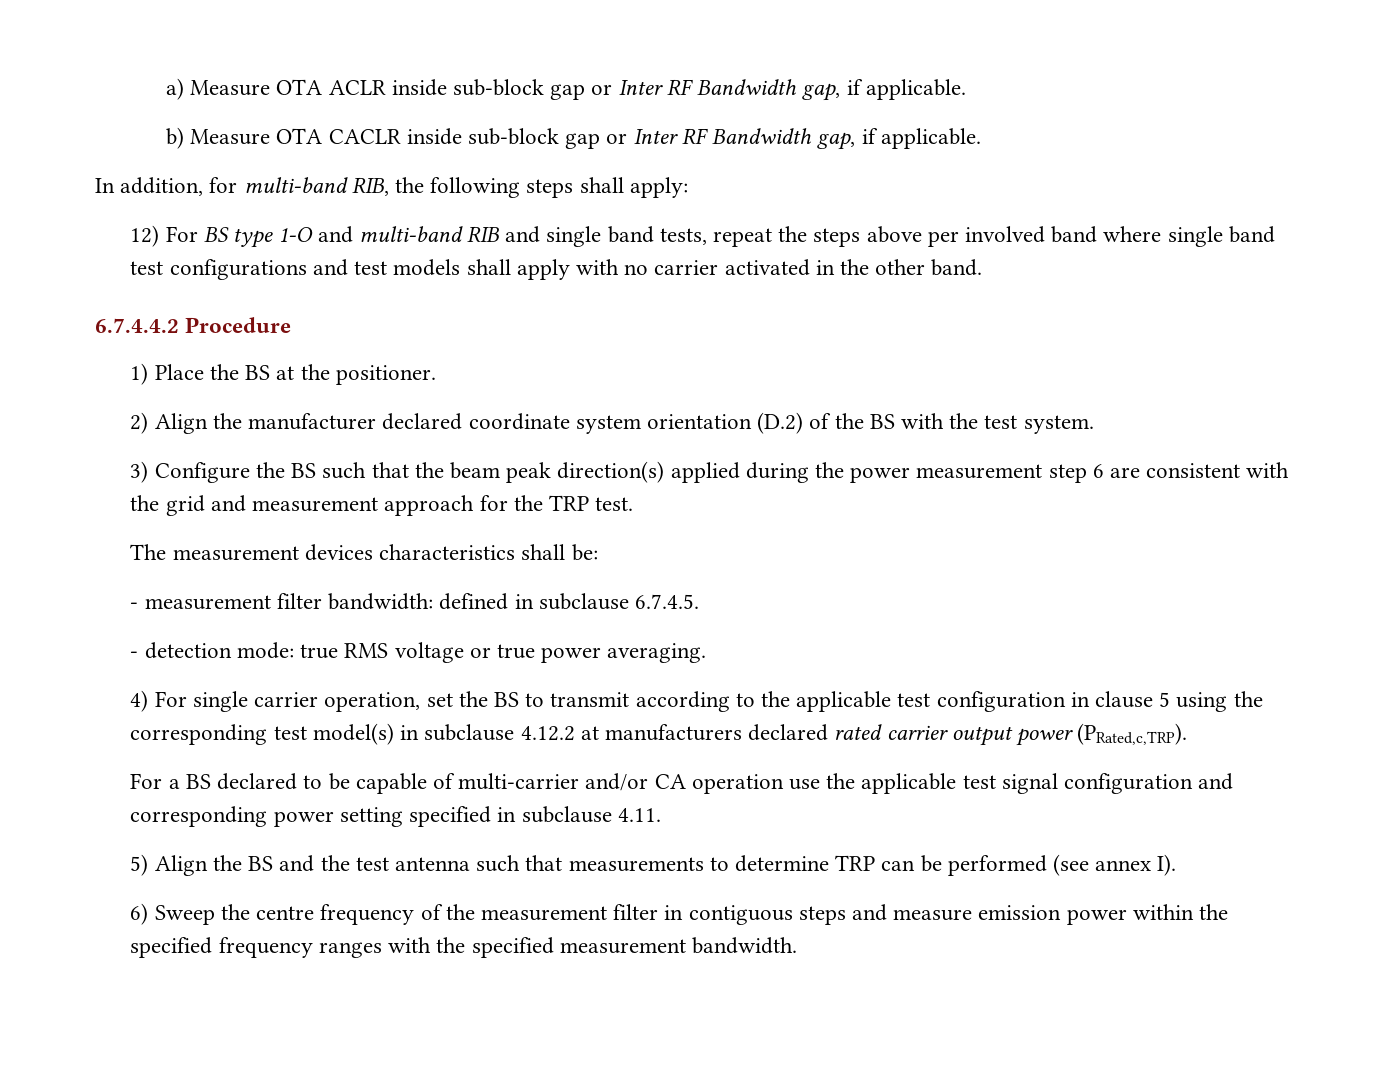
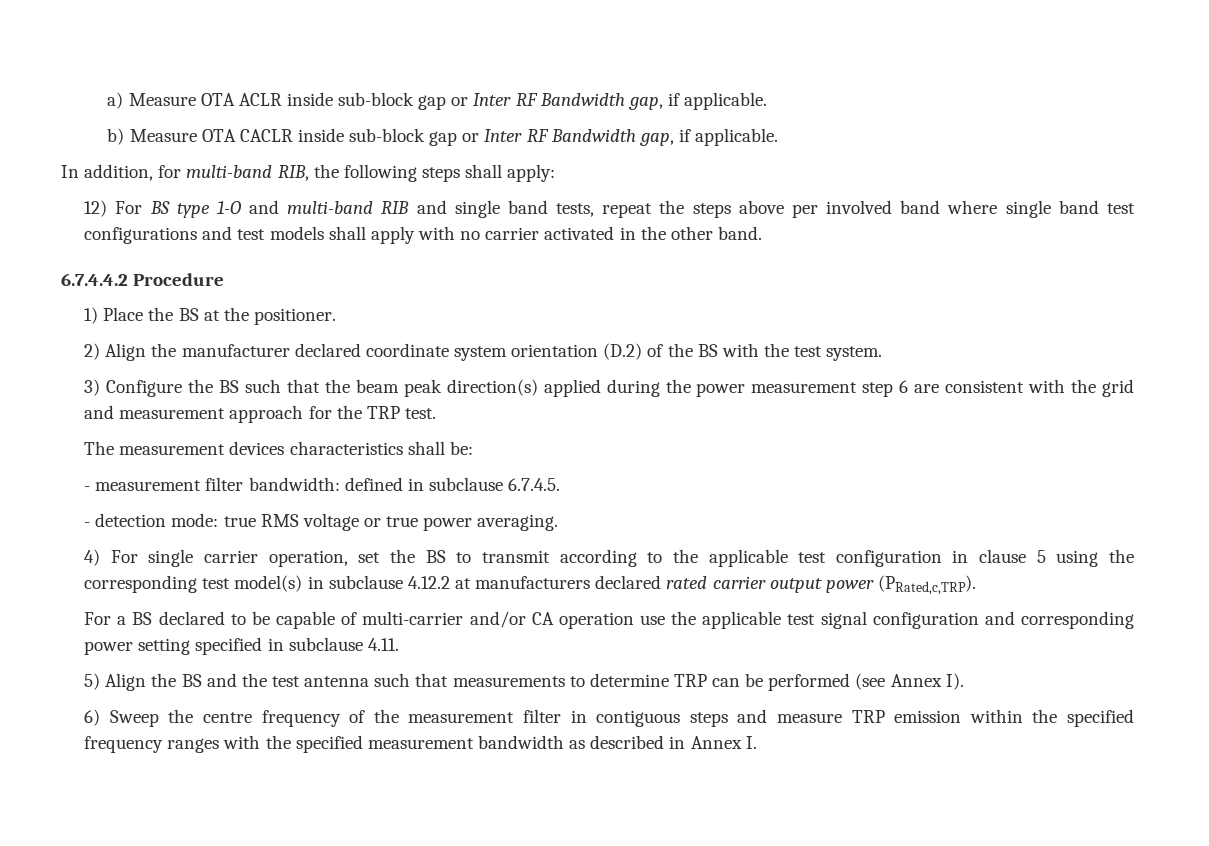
[1095,860,1152,871] annex -> [890,674,942,687] Annex
[978,905,1127,925] emission power -> [851,710,962,723] TRP emission
[691,937,797,954] bandwidth. -> [477,735,757,749] bandwidth as described in Annex I.

